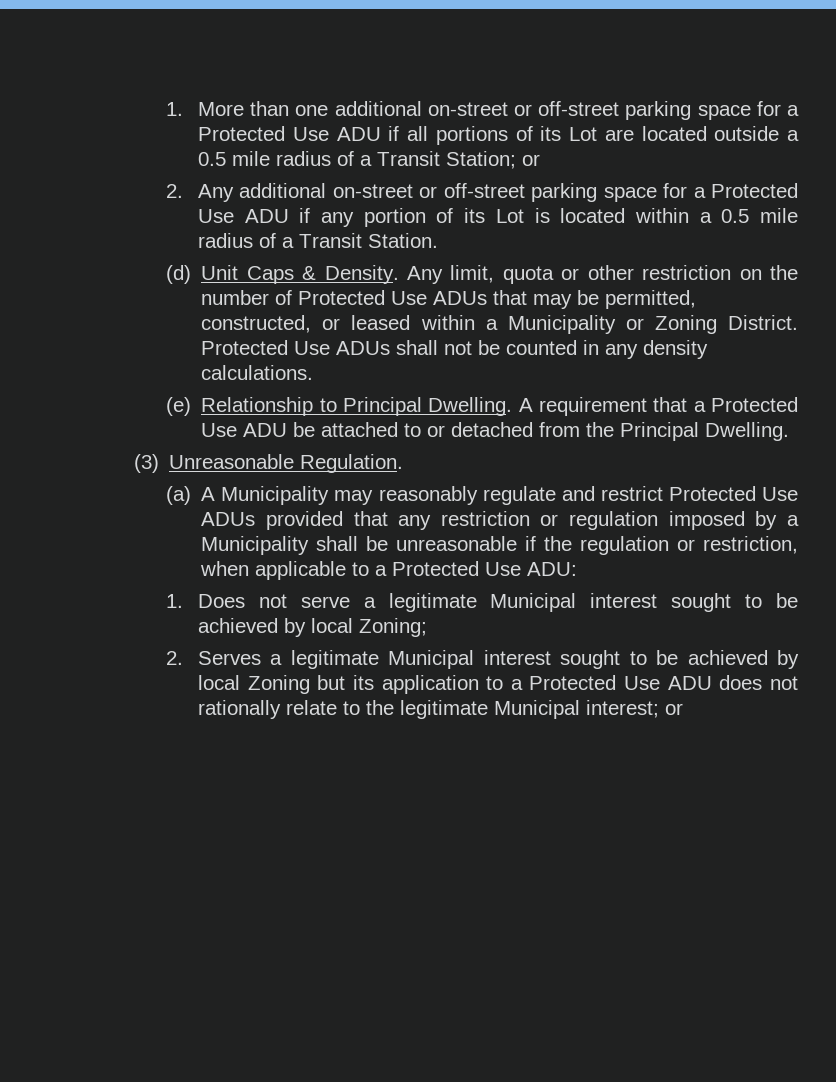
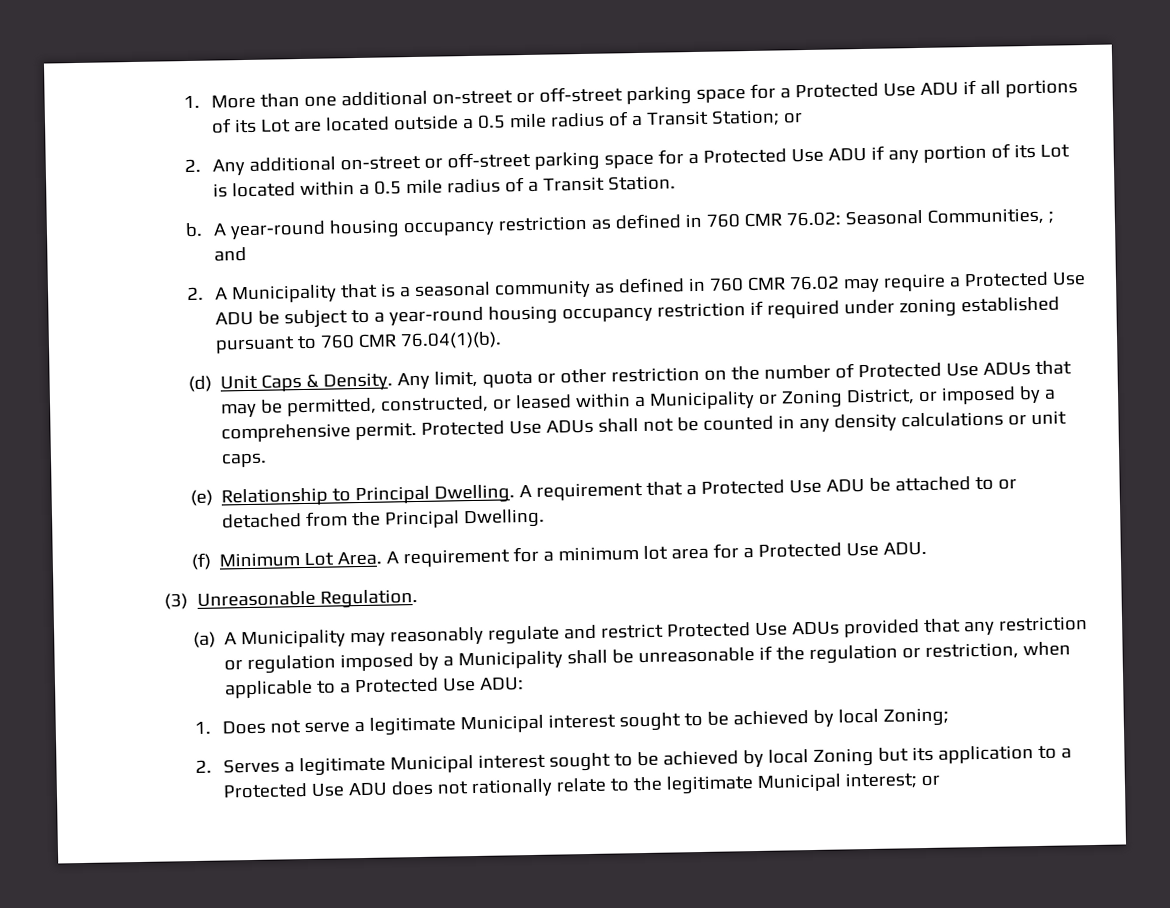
(439, 240) none -> [185,207,1054,240] [213,246,247,262] [186,271,1086,304] [214,296,1060,329] [214,331,502,354] // b. A year-round housing occupancy restriction as defined in 760 CMR 76.02: Seasonal Communities, ; and // 2. A Municipality that is a seasonal community as defined in 760 CMR 76.02 may require a Protected Use ADU be subject to a year-round housing occupancy restriction if required under zoning established pursuant to 760 CMR 76.04(1)(b).
[727,315,798,330] District. -> [846,385,1057,406] [221,421,418,443] District, or imposed by a comprehensive permit.
[201,365,314,380] calculations. -> [901,410,1068,428] [221,452,268,468] calculations or unit caps.
(790, 431) none -> [191,541,928,571] // (f) Minimum Lot Area. A requirement for a minimum lot area for a Protected Use ADU.

